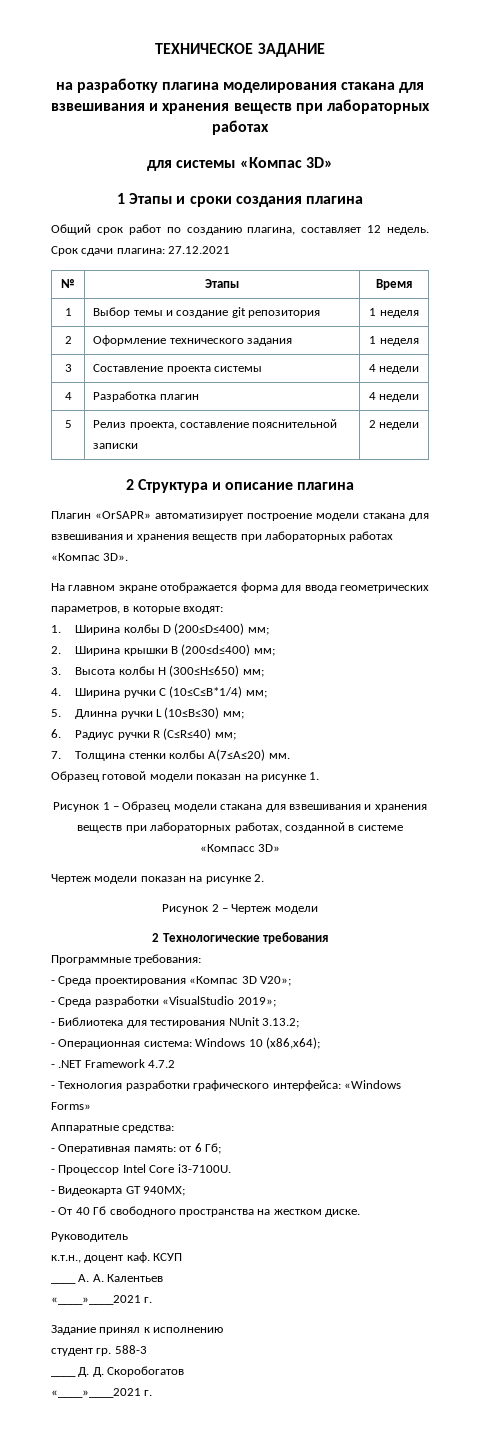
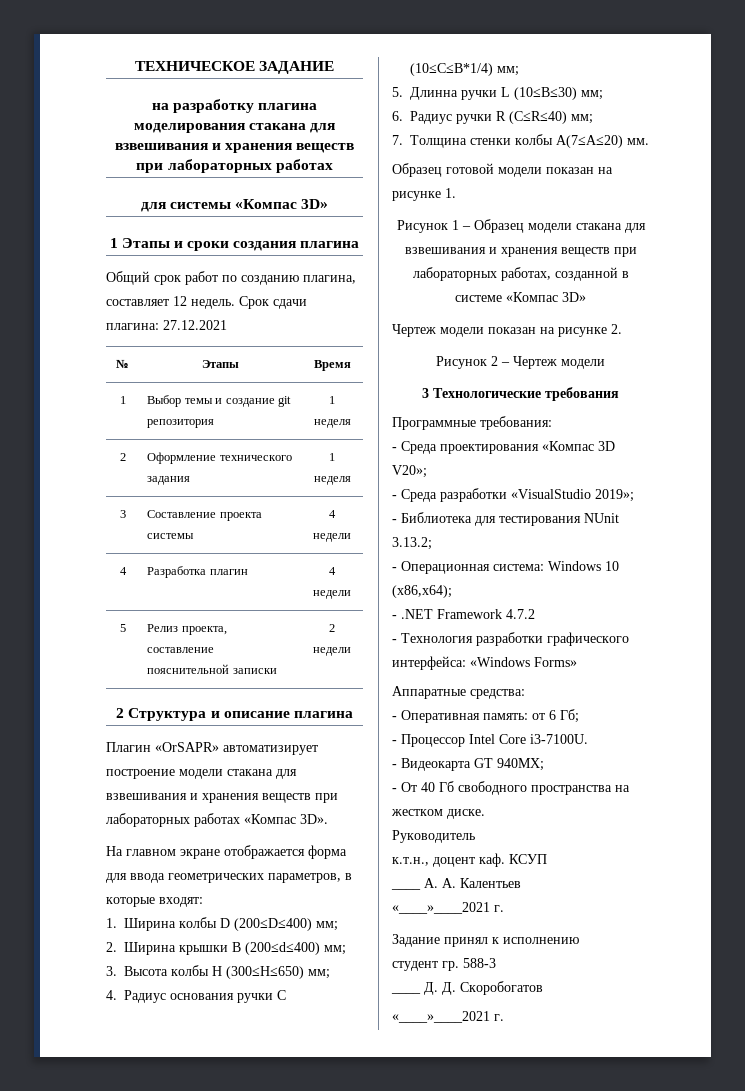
[75,688,121,698] Ширина -> [124,990,234,1003] Радиус основания
[199,844,255,852] «Компасс -> [506,292,558,302] «Компас
[152,933,160,942] 2 -> [422,388,429,398] 3

